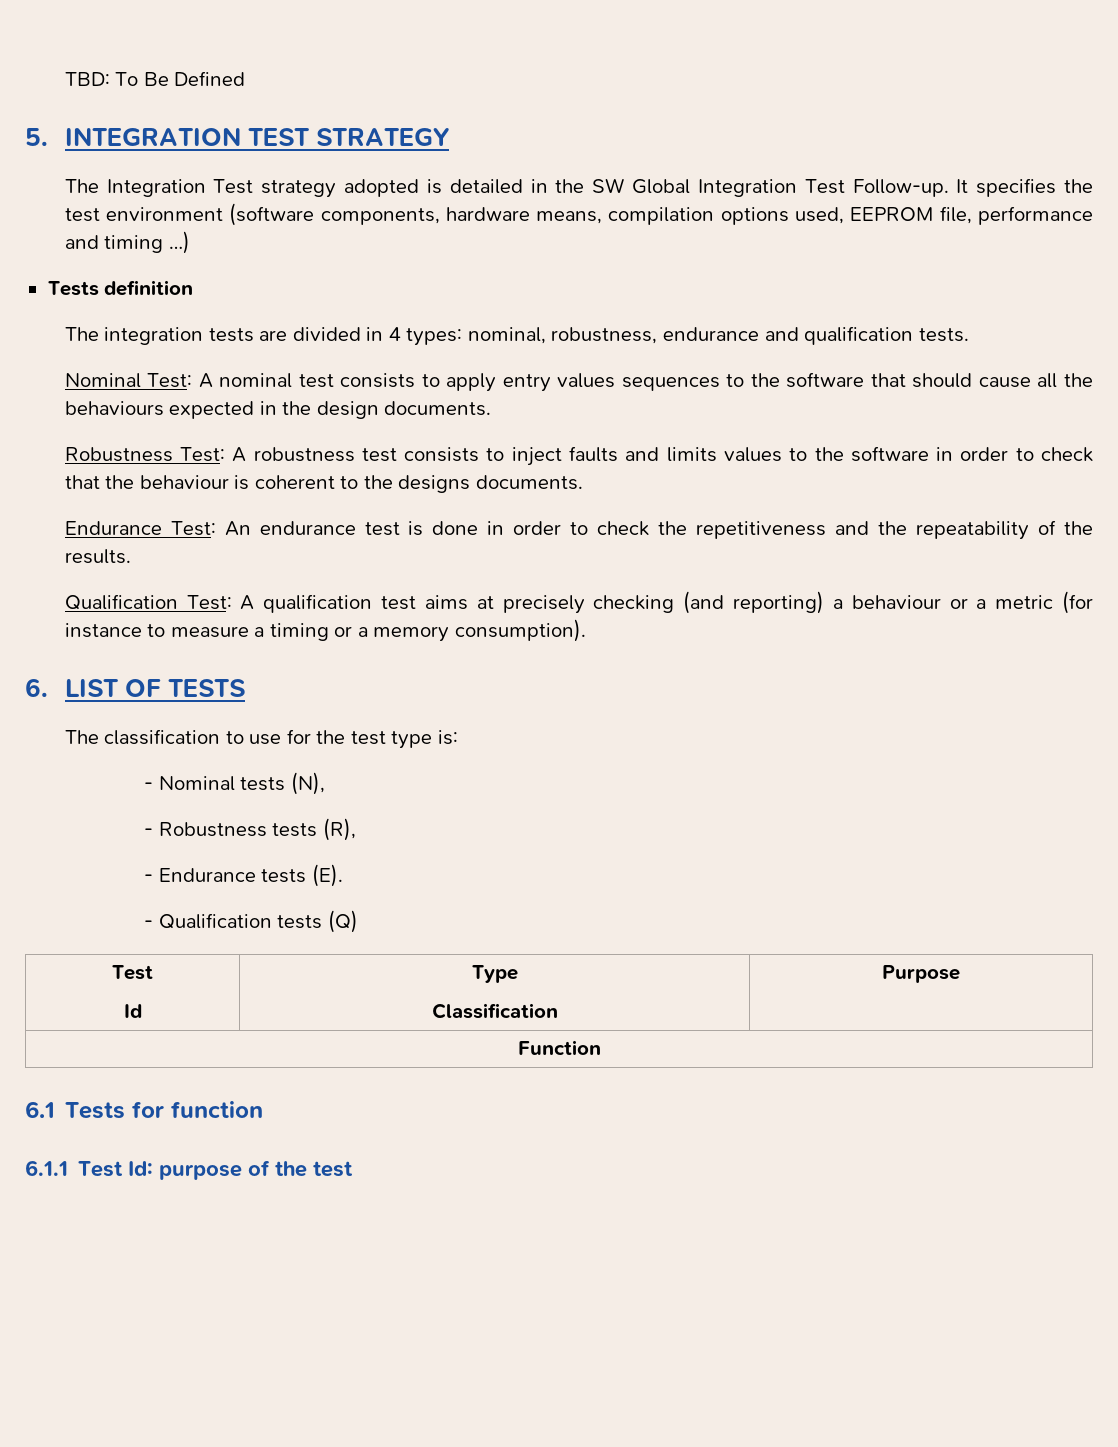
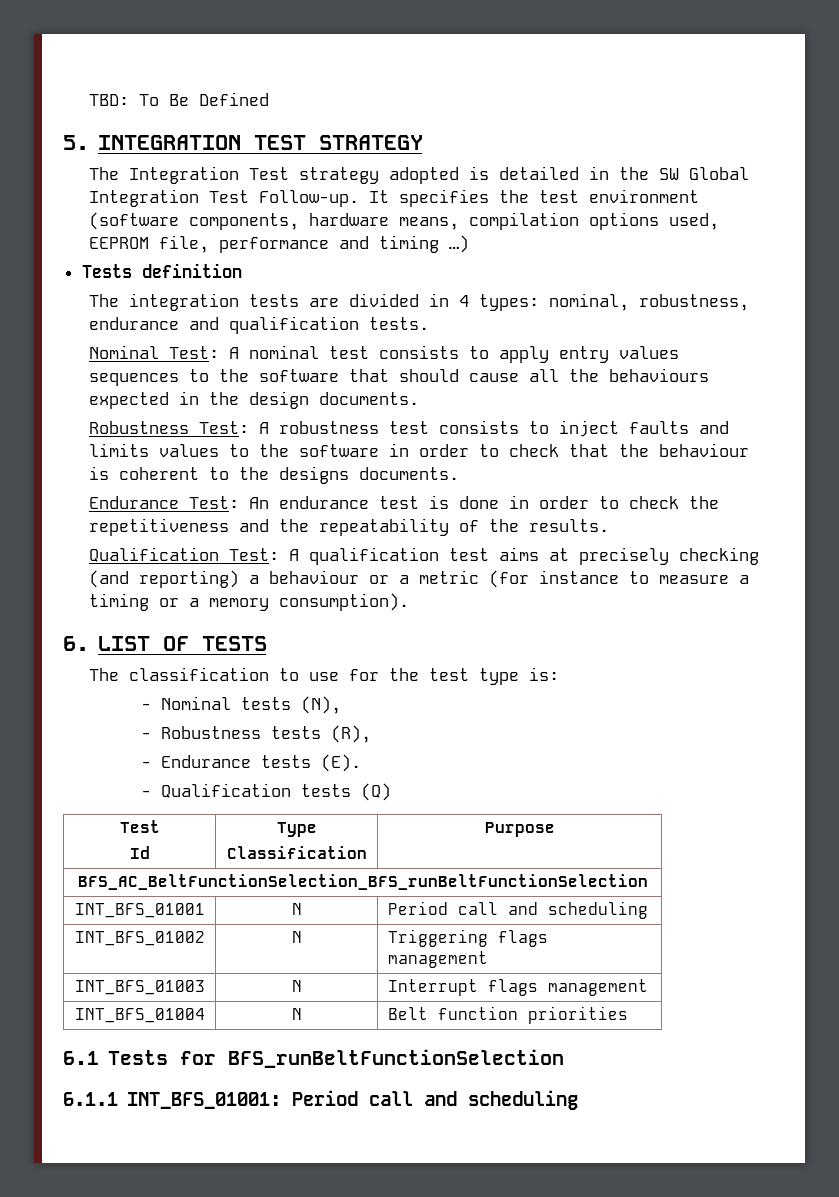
[517,1040,601,1055] Function -> [77,874,648,890] [74,903,205,918] [291,903,302,915] [387,901,648,919] [74,931,205,946] [291,931,302,943] [387,929,548,947] [387,951,488,968] [74,980,205,995] [291,980,302,992] [387,979,648,996] [74,1008,205,1023] [291,1008,302,1020] [387,1006,628,1024] BFS_AC_BeltFunctionSelection_BFS_runBeltFunctionSelection // INT_BFS_01001 | N | Period call and scheduling // INT_BFS_01002 | N | Triggering flags management // INT_BFS_01003 | N | Interrupt flags management // INT_BFS_01004 | N | Belt function priorities
[171,1101,264,1118] function -> [227,1049,564,1068] BFS_runBeltFunctionSelection
[78,1160,354,1180] Test Id: purpose of the test -> [126,1090,578,1110] INT_BFS_01001: Period call and scheduling

